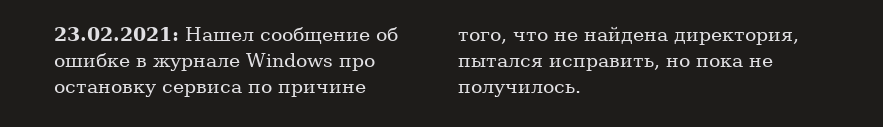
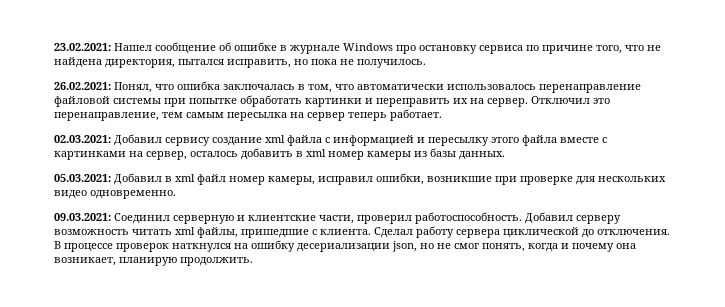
(581, 90) none -> [54,81,641,93] [54,95,610,107] [54,109,442,121] [54,134,607,146] [54,148,505,160] [54,173,666,185] [54,190,176,199] [54,212,621,224] [54,226,670,238] [54,240,636,252] [54,257,253,266] // 26.02.2021: Понял, что ошибка заключалась в том, что автоматически использовалось перенаправление файловой системы при попытке обработать картинки и переправить их на сервер. Отключил это перенаправление, тем самым пересылка на сервер теперь работает. // 02.03.2021: Добавил сервису создание xml файла с информацией и пересылку этого файла вместе с картинками на сервер, осталось добавить в xml номер камеры из базы данных. // 05.03.2021: Добавил в xml файл номер камеры, исправил ошибки, возникшие при проверке для нескольких видео одновременно. // 09.03.2021: Соединил серверную и клиентские части, проверил работоспособность. Добавил серверу возможность читать xml файлы, пришедшие с клиента. Сделал работу сервера циклической до отключения. В процессе проверок наткнулся на ошибку десериализации json, но не смог понять, когда и почему она возникает, планирую продолжить.

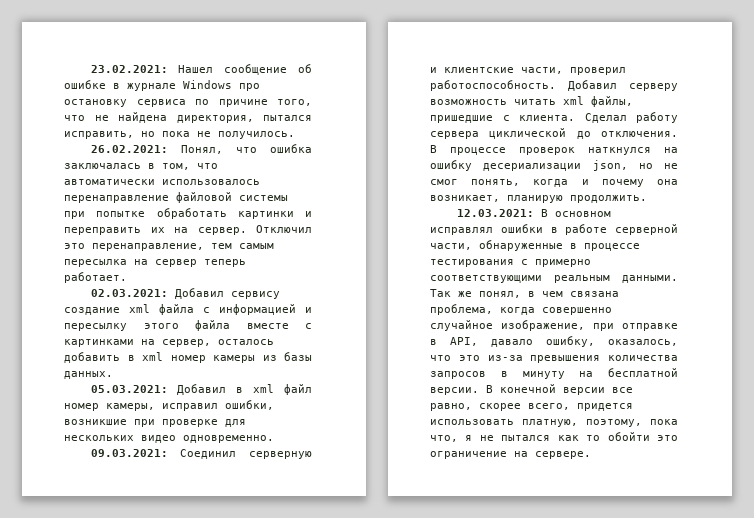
(253, 261) none -> [456,209,611,217] [430,224,678,235] [430,240,640,251] [430,259,591,267] [430,275,678,283] [430,289,619,298] [430,304,612,315] [430,320,678,331] [430,336,678,347] [430,355,678,363] [430,368,678,379] [430,384,633,395] [430,403,633,411] [430,419,678,427] [430,432,678,442] [430,451,591,459] // 12.03.2021: В основном исправлял ошибки в работе серверной части, обнаруженные в процессе тестирования с примерно соответствующими реальным данными. Так же понял, в чем связана проблема, когда совершенно случайное изображение, при отправке в API, давало ошибку, оказалось, что это из-за превышения количества запросов в минуту на бесплатной версии. В конечной версии все равно, скорее всего, придется использовать платную, поэтому, пока что, я не пытался как то обойти это ограничение на сервере.

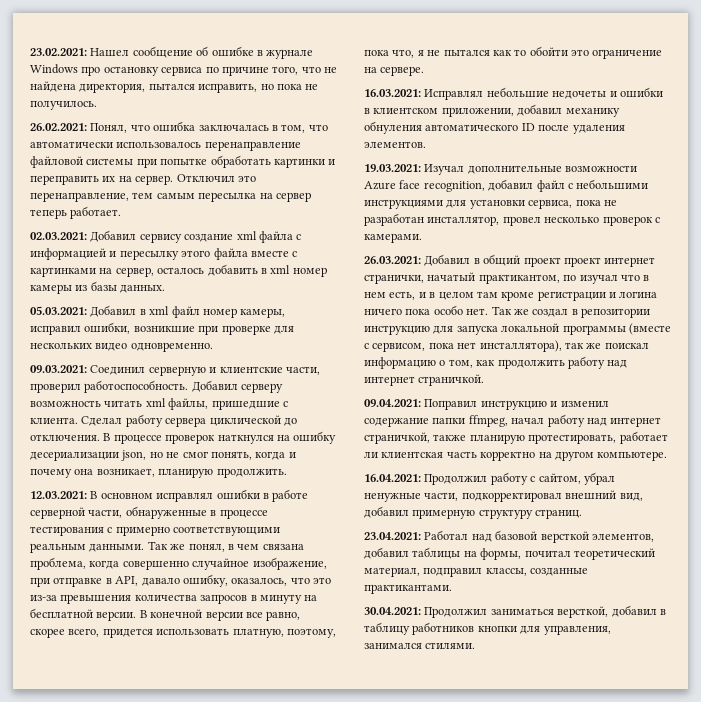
(591, 455) none -> [364,87,663,100] [364,104,620,117] [364,121,625,134] [364,141,426,148] [364,164,638,175] [364,179,649,192] [364,199,617,209] [364,213,660,226] [364,233,422,243] [364,254,656,267] [364,272,650,284] [364,291,658,301] [364,305,650,318] [364,323,671,335] [364,340,649,352] [364,356,628,369] [364,374,485,386] [364,399,609,410] [364,414,662,427] [364,431,668,444] [364,451,668,461] [364,472,615,485] [364,490,643,502] [364,506,583,519] [364,530,654,543] [364,547,655,560] [364,567,589,577] [364,584,452,594] [364,605,666,618] [364,622,611,635] [364,642,476,649] // 16.03.2021: Исправлял небольшие недочеты и ошибки в клиентском приложении, добавил механику обнуления автоматического ID после удаления элементов. // 19.03.2021: Изучал дополнительные возможности Azure face recognition, добавил файл с небольшими инструкциями для установки сервиса, пока не разработан инсталлятор, провел несколько проверок с камерами. // 26.03.2021: Добавил в общий проект проект интернет странички, начатый практикантом, по изучал что в нем есть, и в целом там кроме регистрации и логина ничего пока особо нет. Так же создал в репозитории инструкцию для запуска локальной программы (вместе с сервисом, пока нет инсталлятора), так же поискал информацию о том, как продолжить работу над интернет страничкой. // 09.04.2021: Поправил инструкцию и изменил содержание папки ffmpeg, начал работу над интернет страничкой, также планирую протестировать, работает ли клиентская часть корректно на другом компьютере. // 16.04.2021: Продолжил работу с сайтом, убрал ненужные части, подкорректировал внешний вид, добавил примерную структуру страниц. // 23.04.2021: Работал над базовой версткой элементов, добавил таблицы на формы, почитал теоретический материал, подправил классы, созданные практикантами. // 30.04.2021: Продолжил заниматься версткой, добавил в таблицу работников кнопки для управления, занимался стилями.

